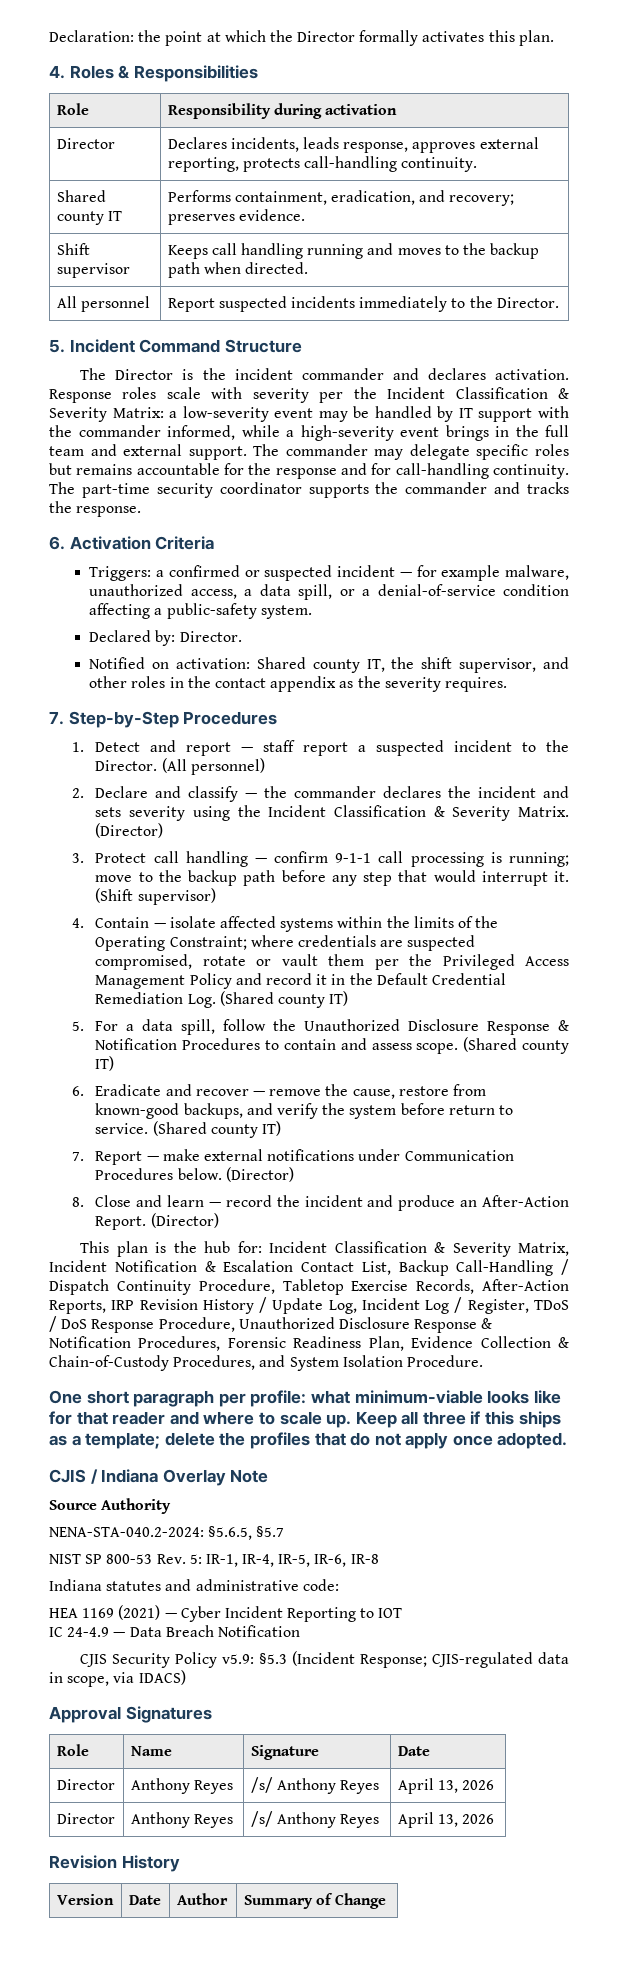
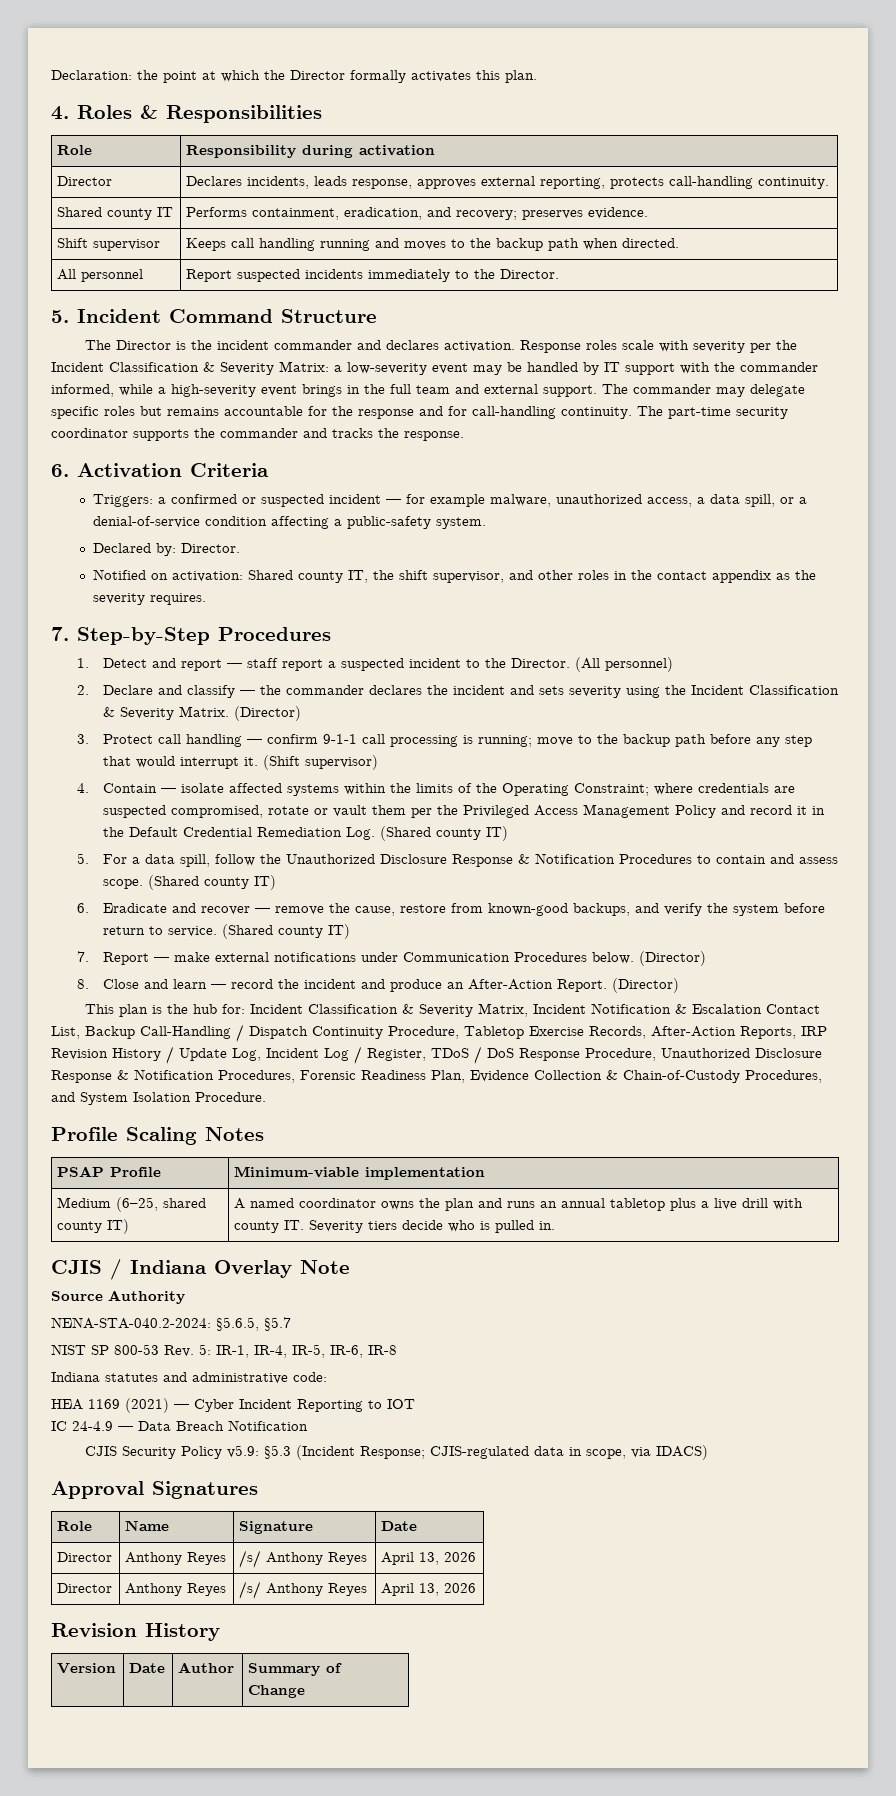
[49,1390,561,1407] [49,1411,561,1428] [49,1432,568,1449] One short paragraph per profile: what minimum-viable looks like for that reader and where to scale up. Keep all three if this ships as a template; delete the profiles that do not apply once adopted. -> [51,1127,264,1145] [57,1166,162,1177] [234,1166,486,1180] [57,1197,207,1212] [57,1219,130,1234] [234,1198,804,1211] [234,1220,556,1233] Profile Scaling Notes // PSAP Profile | Minimum-viable implementation // Medium (6–25, shared county IT) | A named coordinator owns the plan and runs an annual tabletop plus a live drill with county IT. Severity tiers decide who is pulled in.

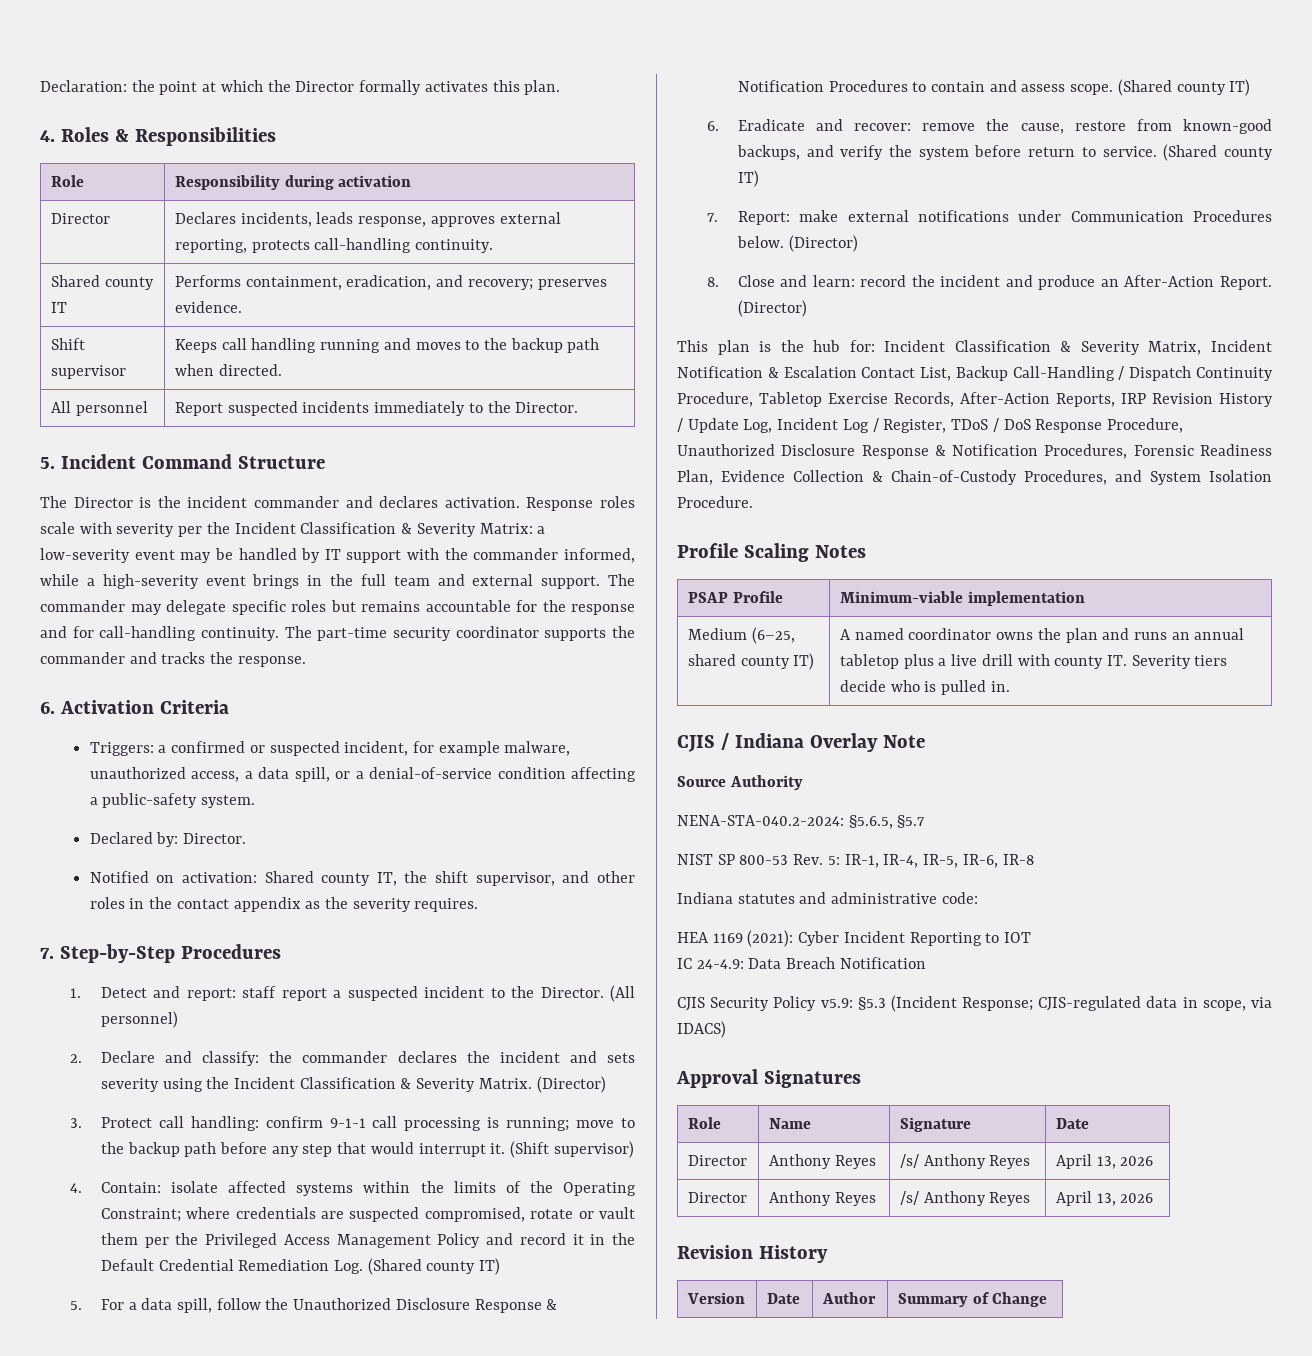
[328,494,401,504] incident — -> [344,741,409,756] incident,
[180,659,242,671] report — -> [186,988,236,1001] report:
[186,685,255,698] classify — -> [202,1051,260,1066] classify:
[185,734,262,747] handling — -> [190,1116,259,1131] handling:
[102,783,176,793] Contain — -> [100,1182,161,1193] Contain:
[200,906,270,915] recover — -> [854,123,912,131] recover:
[102,952,169,965] Report — -> [737,211,790,225] Report:
[172,979,226,989] learn — -> [812,275,855,287] learn:
[125,1398,189,1413] (2021) — -> [747,930,794,947] (2021):
[72,1421,133,1431] 24-4.9 — -> [696,959,744,969] 24-4.9:

